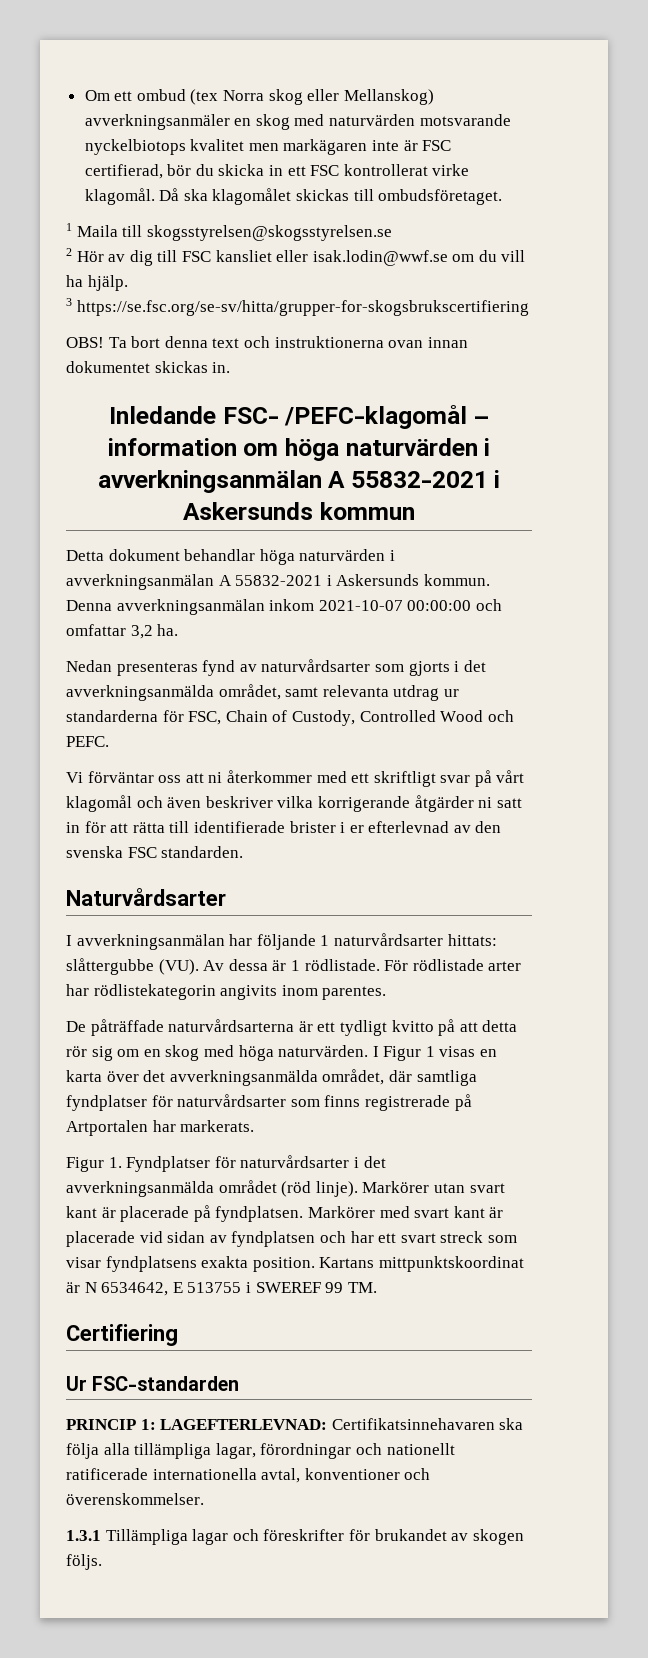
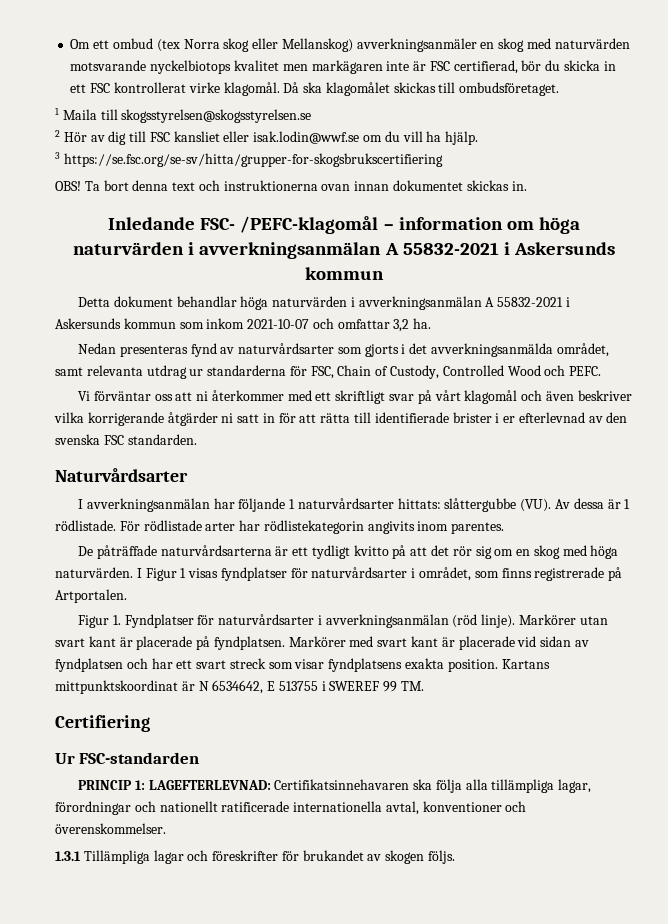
[423,574,490,586] [66,599,265,615] kommun. Denna avverkningsanmälan -> [123,318,204,329] kommun som
[407,600,472,611] 00:00:00 -> (310, 324) none
[482,1020,518,1032] detta -> [431,545,450,556] det
[480,1049,498,1057] [66,1069,477,1086] en karta över det avverkningsanmälda området, där samtliga -> (219, 573) none
(287, 1100) none -> [411,567,472,581] i området,
[66,1120,255,1136] Artportalen har markerats. -> [55,589,127,603] Artportalen.
[363,1156,386,1168] [66,1180,277,1197] det avverkningsanmälda området -> [325,614,449,628] avverkningsanmälan

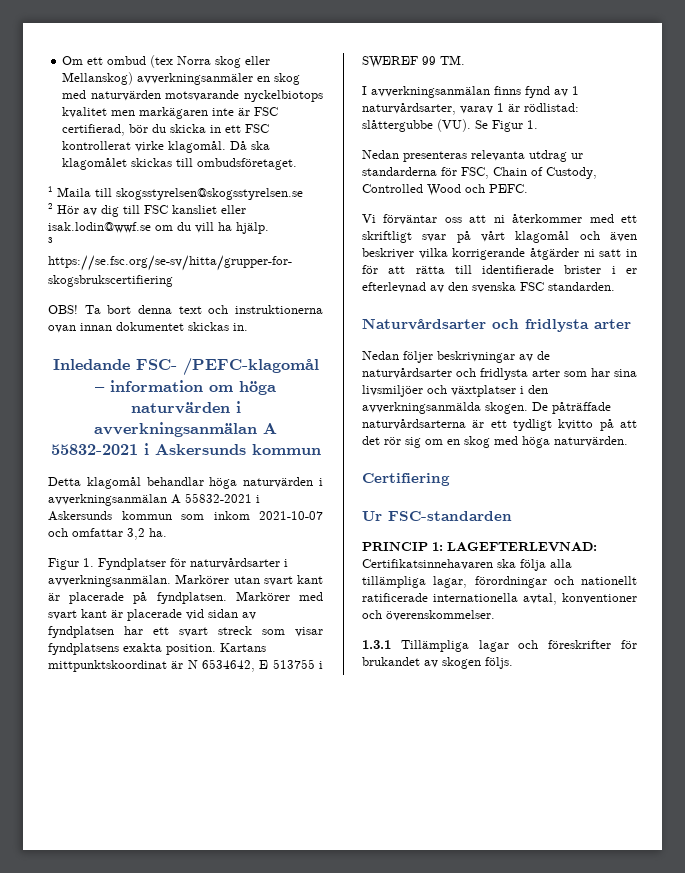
[113,296,173,307] dokument -> [86,477,141,489] klagomål
[78,343,609,357] [55,367,83,376] Nedan presenteras fynd av naturvårdsarter som gjorts i det avverkningsanmälda området, samt -> [48,558,288,570] [48,574,323,587] [48,591,323,604] [48,609,256,621] [48,626,323,638] [48,643,266,655] [48,659,323,672] [362,55,465,68] [362,86,579,98] [362,103,579,115] [362,119,538,132] [362,150,467,162] Figur 1. Fyndplatser för naturvårdsarter i avverkningsanmälan. Markörer utan svart kant är placerade på fyndplatsen. Markörer med svart kant är placerade vid sidan av fyndplatsen har ett svart streck som visar fyndplatsens exakta position. Kartans mittpunktskoordinat är N 6534642, E 513755 i SWEREF 99 TM. // I avverkningsanmälan finns fynd av 1 naturvårdsarter, varav 1 är rödlistad: slåttergubbe (VU). Se Figur 1. // Nedan presenteras
[78,498,631,512] [55,520,505,534] // I avverkningsanmälan har följande 1 naturvårdsarter hittats: slåttergubbe (VU). Av dessa är 1 rödlistade. För rödlistade arter har rödlistekategorin angivits inom parentes. // -> [492,319,631,332] [362,351,550,363] [362,368,637,380] [362,385,548,397] [362,402,528,414] och fridlysta arter // Nedan följer beskrivningar av de naturvårdsarter och fridlysta arter som har sina livsmiljöer och växtplatser i den avverkningsanmälda skogen.
[136,567,623,581] [55,589,127,603] [78,614,608,628] [55,636,589,650] [55,658,550,672] [55,680,425,694] I Figur 1 visas fyndplatser för naturvårdsarter i området, som finns registrerade på Artportalen. // Figur 1. Fyndplatser för naturvårdsarter i avverkningsanmälan (röd linje). Markörer utan svart kant är placerade på fyndplatsen. Markörer med svart kant är placerade vid sidan av fyndplatsen och har ett svart streck som visar fyndplatsens exakta position. Kartans mittpunktskoordinat är N 6534642, E 513755 i SWEREF 99 TM. -> (628, 441) none

